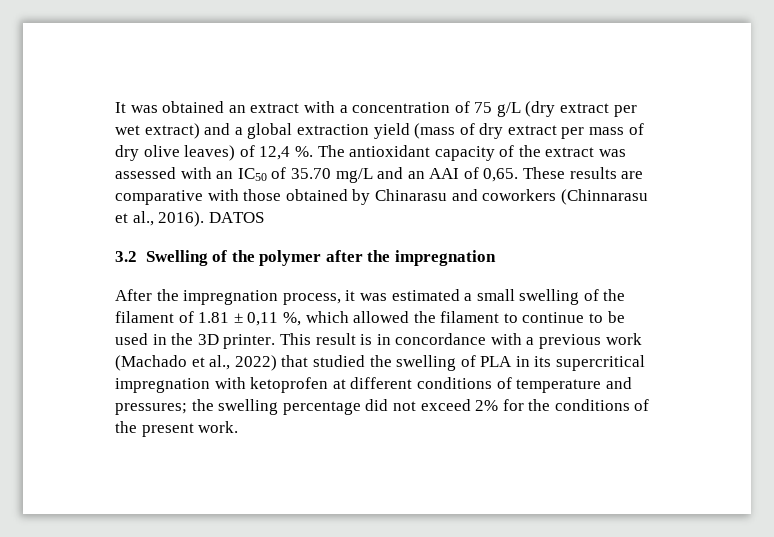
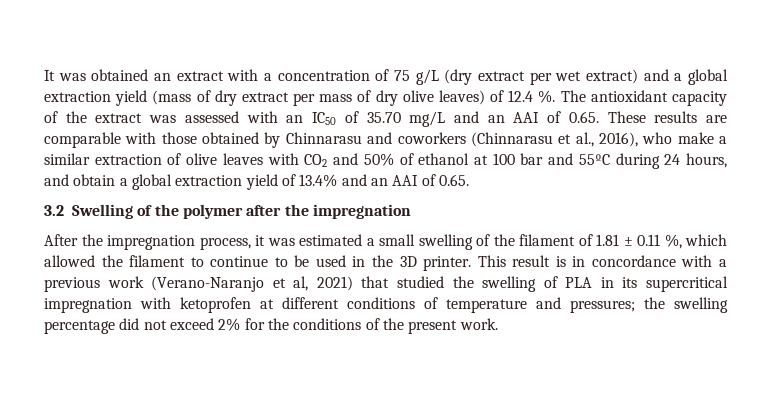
[259,146,291,160] 12,4 -> [508,90,534,102] 12.4
[483,168,519,182] 0,65. -> [568,111,599,123] 0.65.
[115,190,203,205] comparative -> [44,132,121,148] comparable
[374,189,447,201] Chinarasu -> [285,132,362,144] Chinnarasu
[158,211,264,227] 2016). DATOS -> [598,132,728,147] [44,153,727,169] [44,174,469,190] 2016), who make a similar extraction of olive leaves with CO2 and 50% of ethanol at 100 bar and 55ºC during 24 hours, and obtain a global extraction yield of 13.4% and an AAI of 0.65.
[247,312,279,326] 0,11 -> [637,234,660,246] 0.11
[115,355,277,371] (Machado et al., 2022) -> [151,276,353,292] (Verano-Naranjo et al, 2021)

